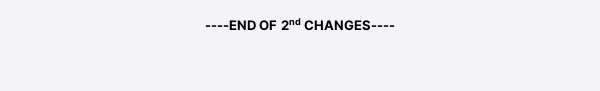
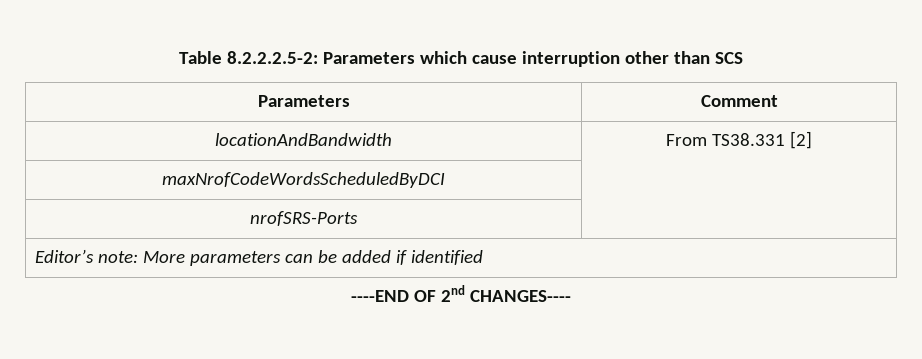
(204, 25) none -> [179,51,743,67] [257,95,350,107] [700,95,778,107] [215,133,392,146] [666,131,812,149] [162,172,445,188] [250,211,358,226] [35,249,484,266] Table 8.2.2.2.5-2: Parameters which cause interruption other than SCS // Parameters | Comment // locationAndBandwidth | From TS38.331 [2] // maxNrofCodeWordsScheduledByDCI | // nrofSRS-Ports | // Editor’s note: More parameters can be added if identified //

